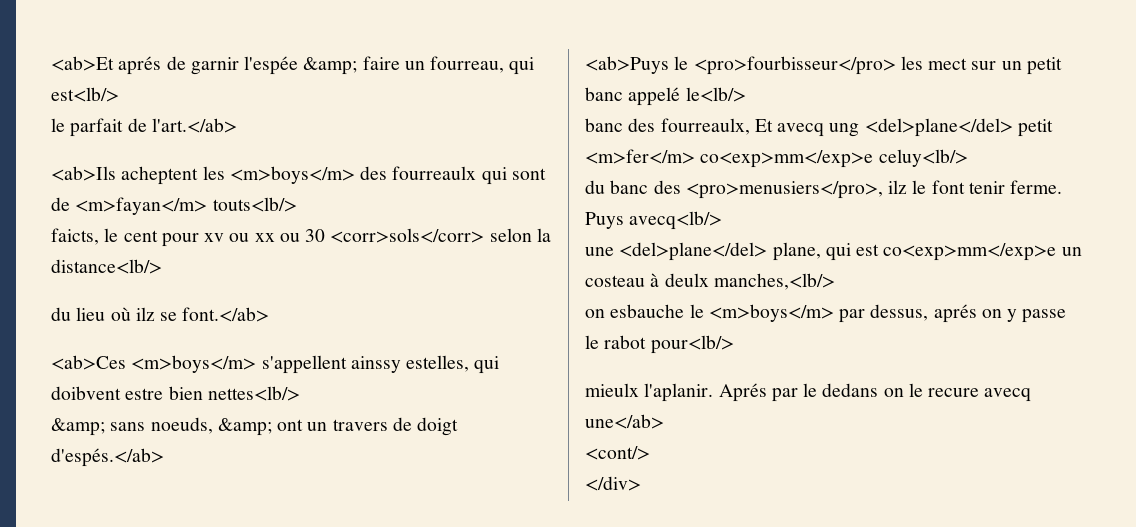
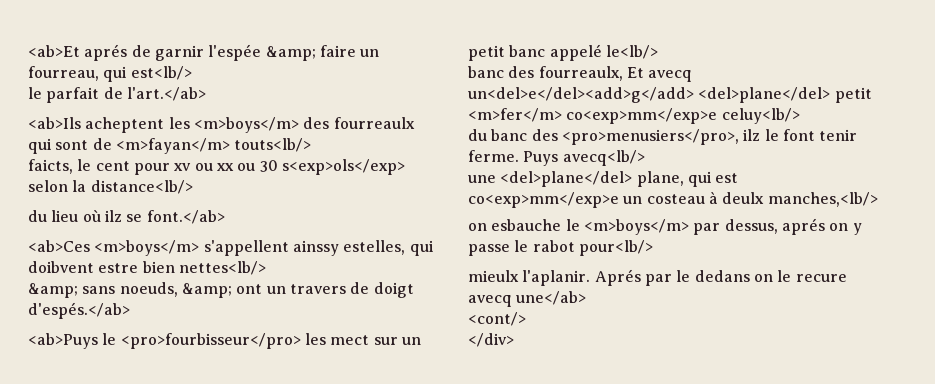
[330,228,485,243] <corr>sols</corr> -> [281,159,405,175] s<exp>ols</exp>
[829,123,860,137] ung -> [468,87,694,103] un<del>e</del><add>g</add>

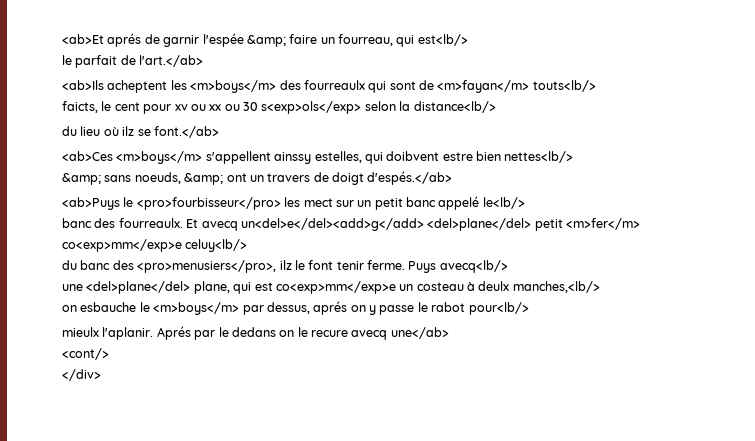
[538,66,623,81] fourreaulx, -> [118,218,183,228] fourreaulx.

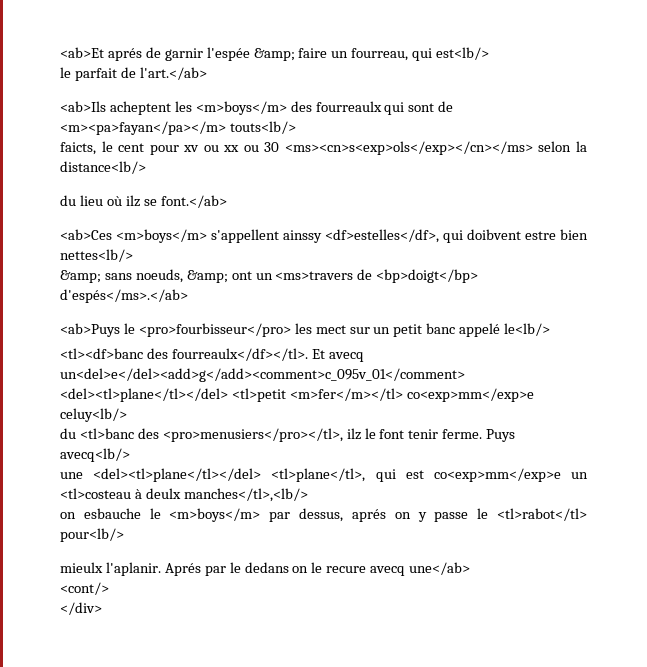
[437,80,530,93] <m>fayan</m> -> [60,121,226,135] <m><pa>fayan</pa></m>
[261,101,362,114] s<exp>ols</exp> -> [284,141,533,155] <ms><cn>s<exp>ols</exp></cn></ms>
[314,151,362,163] estelles, -> [325,229,439,243] <df>estelles</df>,
[267,171,453,185] travers de doigt d'espés.</ab> -> [275,269,479,283] [60,289,188,303] <ms>travers de <bp>doigt</bp> d'espés</ms>.</ab>
[62,218,640,231] banc des fourreaulx. Et avecq un<del>e</del><add>g</add> <del>plane</del> petit <m>fer</m> -> [60,348,364,362] [60,368,465,382] [60,388,403,402] <tl><df>banc des fourreaulx</df></tl>. Et avecq un<del>e</del><add>g</add><comment>c_095v_01</comment> <del><tl>plane</tl></del> <tl>petit <m>fer</m></tl>
[80,260,277,273] banc des <pro>menusiers</pro>, -> [79,428,343,442] <tl>banc des <pro>menusiers</pro></tl>,
[86,281,230,294] <del>plane</del> plane, -> [93,468,366,482] <del><tl>plane</tl></del> <tl>plane</tl>,
[416,282,464,291] costeau -> [60,488,131,499] <tl>costeau
[512,281,600,293] manches,<lb/> -> [183,488,308,502] manches</tl>,<lb/>
[431,302,466,312] rabot -> [496,508,587,521] <tl>rabot</tl>

